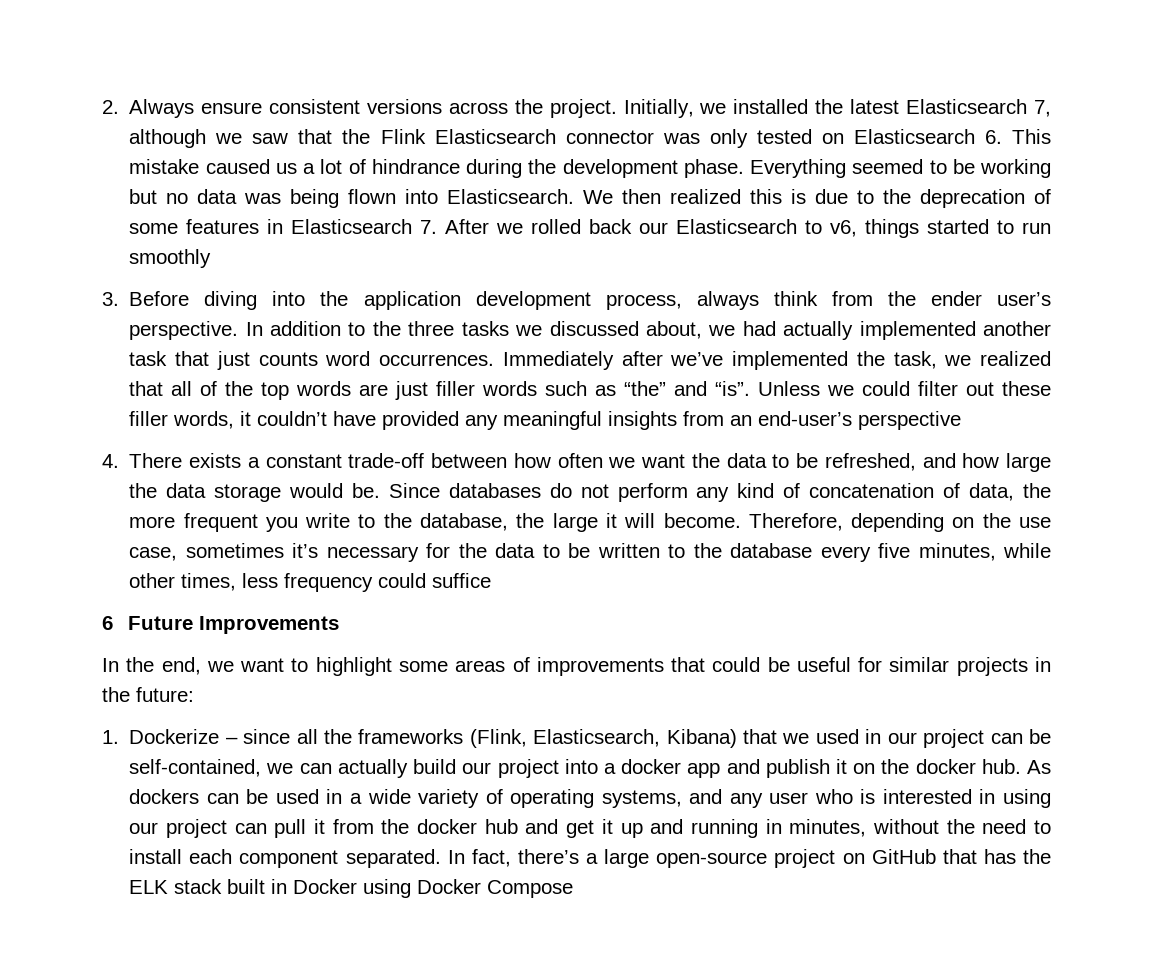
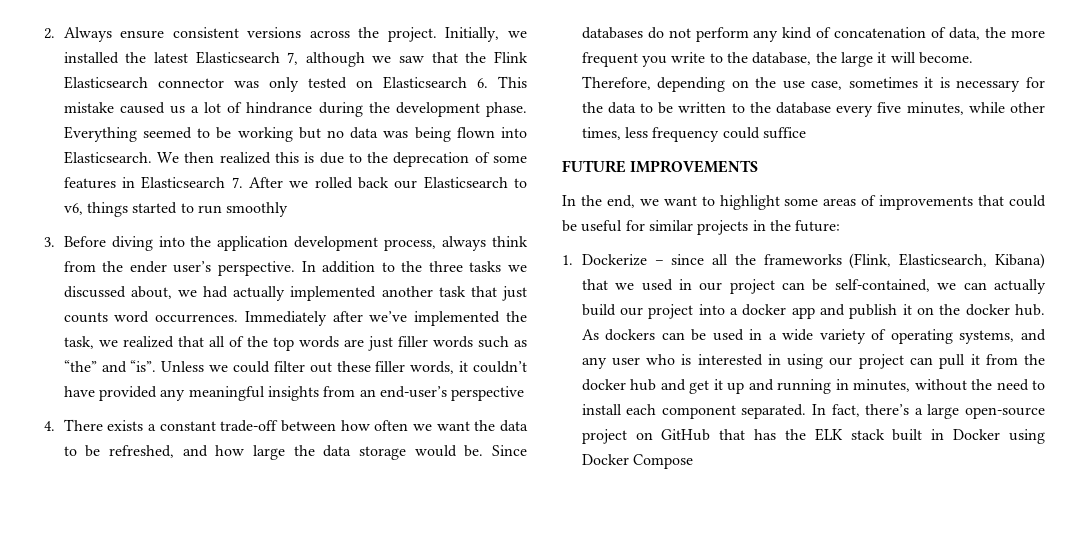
[292,543,319,558] it’s -> [924,77,950,88] it is
[102,616,340,634] 6 Future Improvements -> [562,160,759,173] FUTURE IMPROVEMENTS

